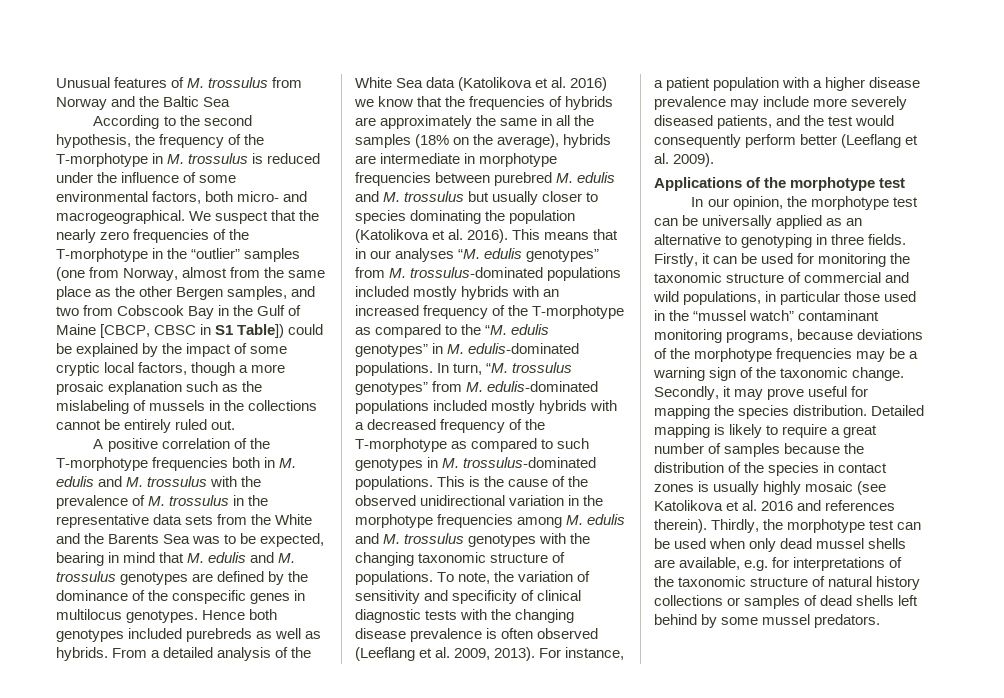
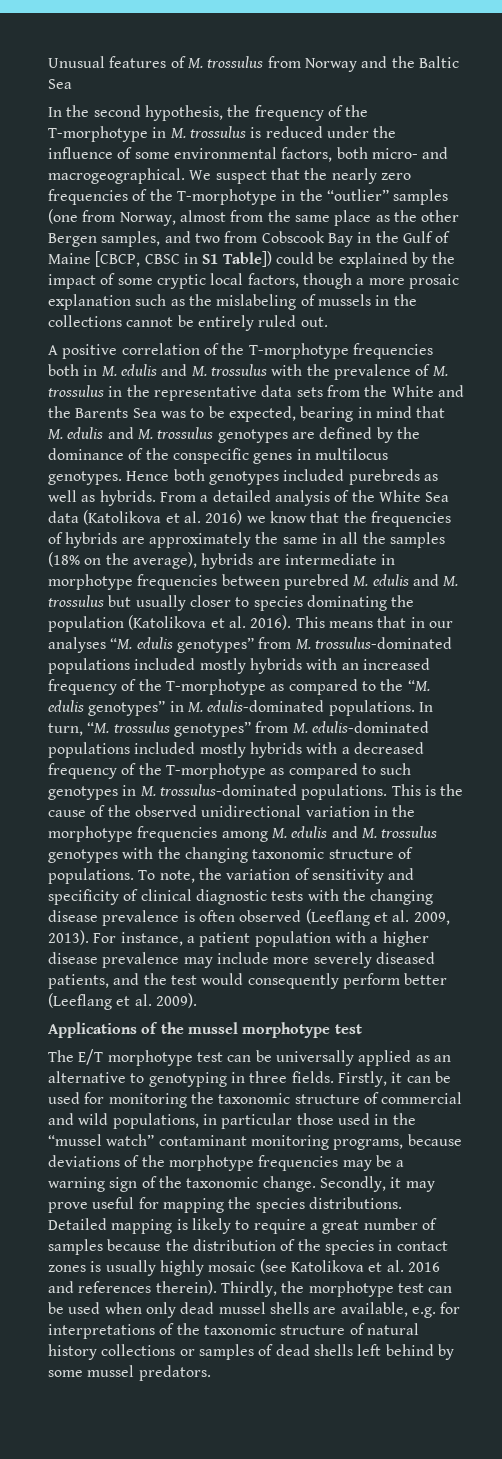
[93,115,176,129] According to -> [48,107,62,117] In
(787, 182) none -> [187,1022,238,1034] mussel
[691,196,807,210] In our opinion, the -> [48,1049,104,1065] The E/T
[793,405,868,416] distribution. -> [308,1197,402,1209] distributions.

